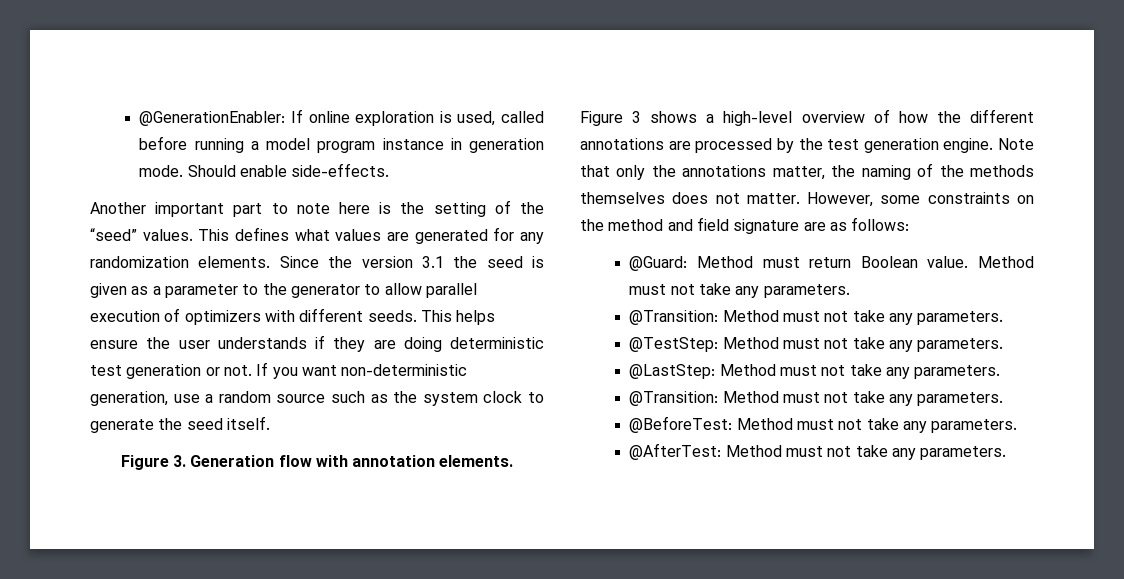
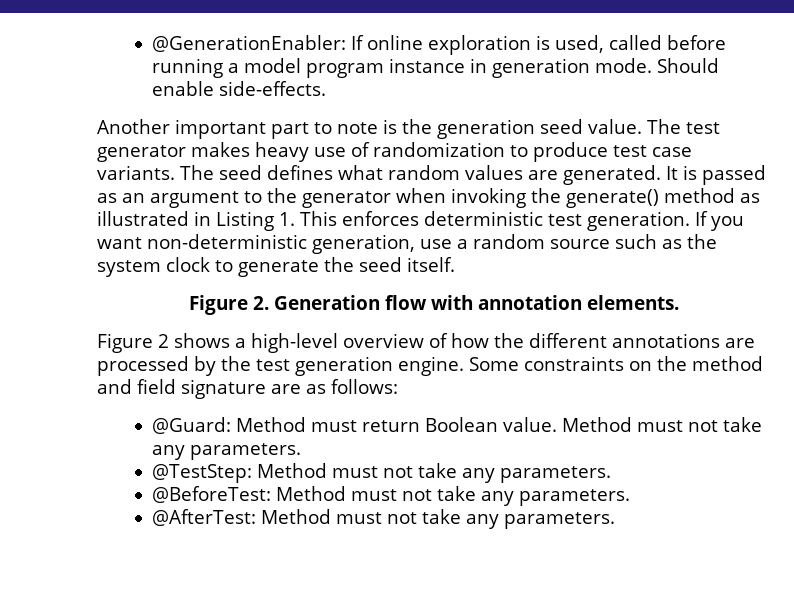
[338,202,370,214] here -> (378, 128) none
[433,200,544,217] [90,228,230,241] setting of the “seed” values. This -> [437,119,720,139] [97,142,692,162] [97,165,262,180] generation seed value. The test generator makes heavy use of randomization to produce test case variants. The seed
(330, 235) none -> [388,165,460,180] random
[414,227,544,244] [90,256,544,268] [90,283,477,298] [90,308,496,325] [90,335,544,352] [90,364,252,379] generated for any randomization elements. Since the version 3.1 the seed is given as a parameter to the generator to allow parallel execution of optimizers with different seeds. This helps ensure the user understands if they are doing deterministic test generation or not. -> [563,165,766,185] [97,188,760,208] [97,211,690,231] generated. It is passed as an argument to the generator when invoking the generate() method as illustrated in Listing 1. This enforces deterministic test generation.
[172,455,186,467] 3. -> [252,296,269,310] 2.
[632,111,642,123] 3 -> [158,334,169,348] 2
[998,138,1034,150] [580,163,1034,180] [580,192,921,207] Note that only the annotations matter, the naming of the methods themselves does not matter. However, some -> [469,357,519,371] Some
[629,310,1004,325] // @Transition: Method must not take any parameters. -> (301, 451) none
[629,364,1001,379] [629,391,1004,406] // @LastStep: Method must not take any parameters. // @Transition: Method must not take any parameters. -> (611, 474) none

